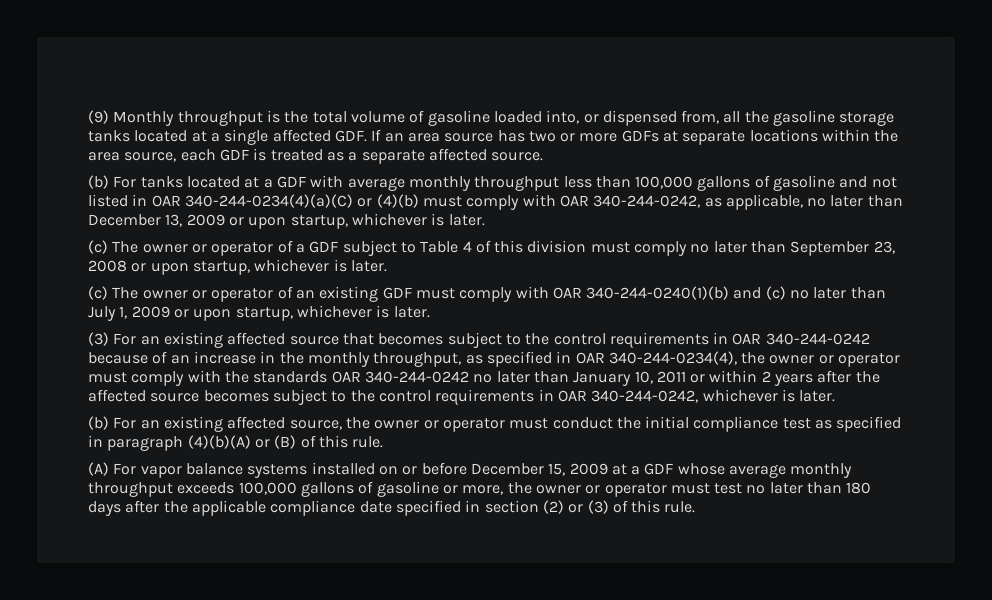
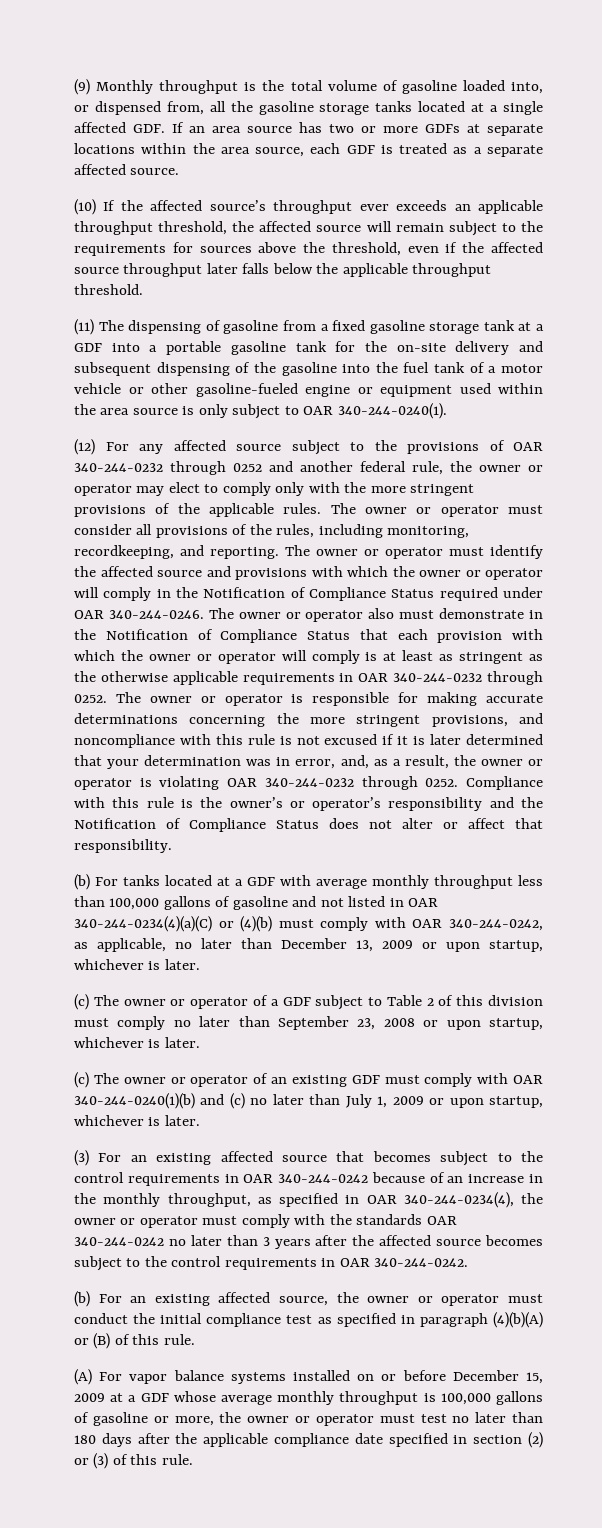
(544, 156) none -> [74,199,544,215] [74,221,543,236] [74,242,543,256] [74,263,492,277] [74,284,143,295] [74,319,544,335] [74,341,543,355] [74,362,543,376] [74,383,543,397] [74,403,447,419] [74,439,543,455] [74,461,543,475] [74,482,475,496] [74,503,543,517] [74,524,470,538] [74,545,543,559] [74,566,543,580] [74,587,543,601] [74,608,544,622] [74,629,543,643] [74,650,544,664] [74,671,543,685] [74,692,543,706] [74,713,543,727] [74,734,544,748] [74,755,543,769] [74,776,543,790] [74,797,544,811] [74,818,543,832] [74,839,172,853] // (10) If the affected source’s throughput ever exceeds an applicable throughput threshold, the affected source will remain subject to the requirements for sources above the threshold, even if the affected source throughput later falls below the applicable throughput threshold. // (11) The dispensing of gasoline from a fixed gasoline storage tank at a GDF into a portable gasoline tank for the on-site delivery and subsequent dispensing of the gasoline into the fuel tank of a motor vehicle or other gasoline-fueled engine or equipment used within the area source is only subject to OAR 340-244-0240(1). // (12) For any affected source subject to the provisions of OAR 340-244-0232 through 0252 and another federal rule, the owner or operator may elect to comply only with the more stringent provisions of the applicable rules. The owner or operator must consider all provisions of the rules, including monitoring, recordkeeping, and reporting. The owner or operator must identify the affected source and provisions with which the owner or operator will comply in the Notification of Compliance Status required under OAR 340-244-0246. The owner or operator also must demonstrate in the Notification of Compliance Status that each provision with which the owner or operator will comply is at least as stringent as the otherwise applicable requirements in OAR 340-244-0232 through 0252. The owner or operator is responsible for making accurate determinations concerning the more stringent provisions, and noncompliance with this rule is not excused if it is later determined that your determination was in error, and, as a result, the owner or operator is violating OAR 340-244-0232 through 0252. Compliance with this rule is the owner’s or operator’s responsibility and the Notification of Compliance Status does not alter or affect that responsibility.
[462,241,472,252] 4 -> [426,998,434,1006] 2
[573,370,771,386] January 10, 2011 or within 2 -> [262,1237,270,1246] 3
[591,389,836,403] 340-244-0242, whichever is later. -> [374,1258,469,1267] 340-244-0242.
[177,482,235,494] exceeds -> [423,1393,436,1402] is

